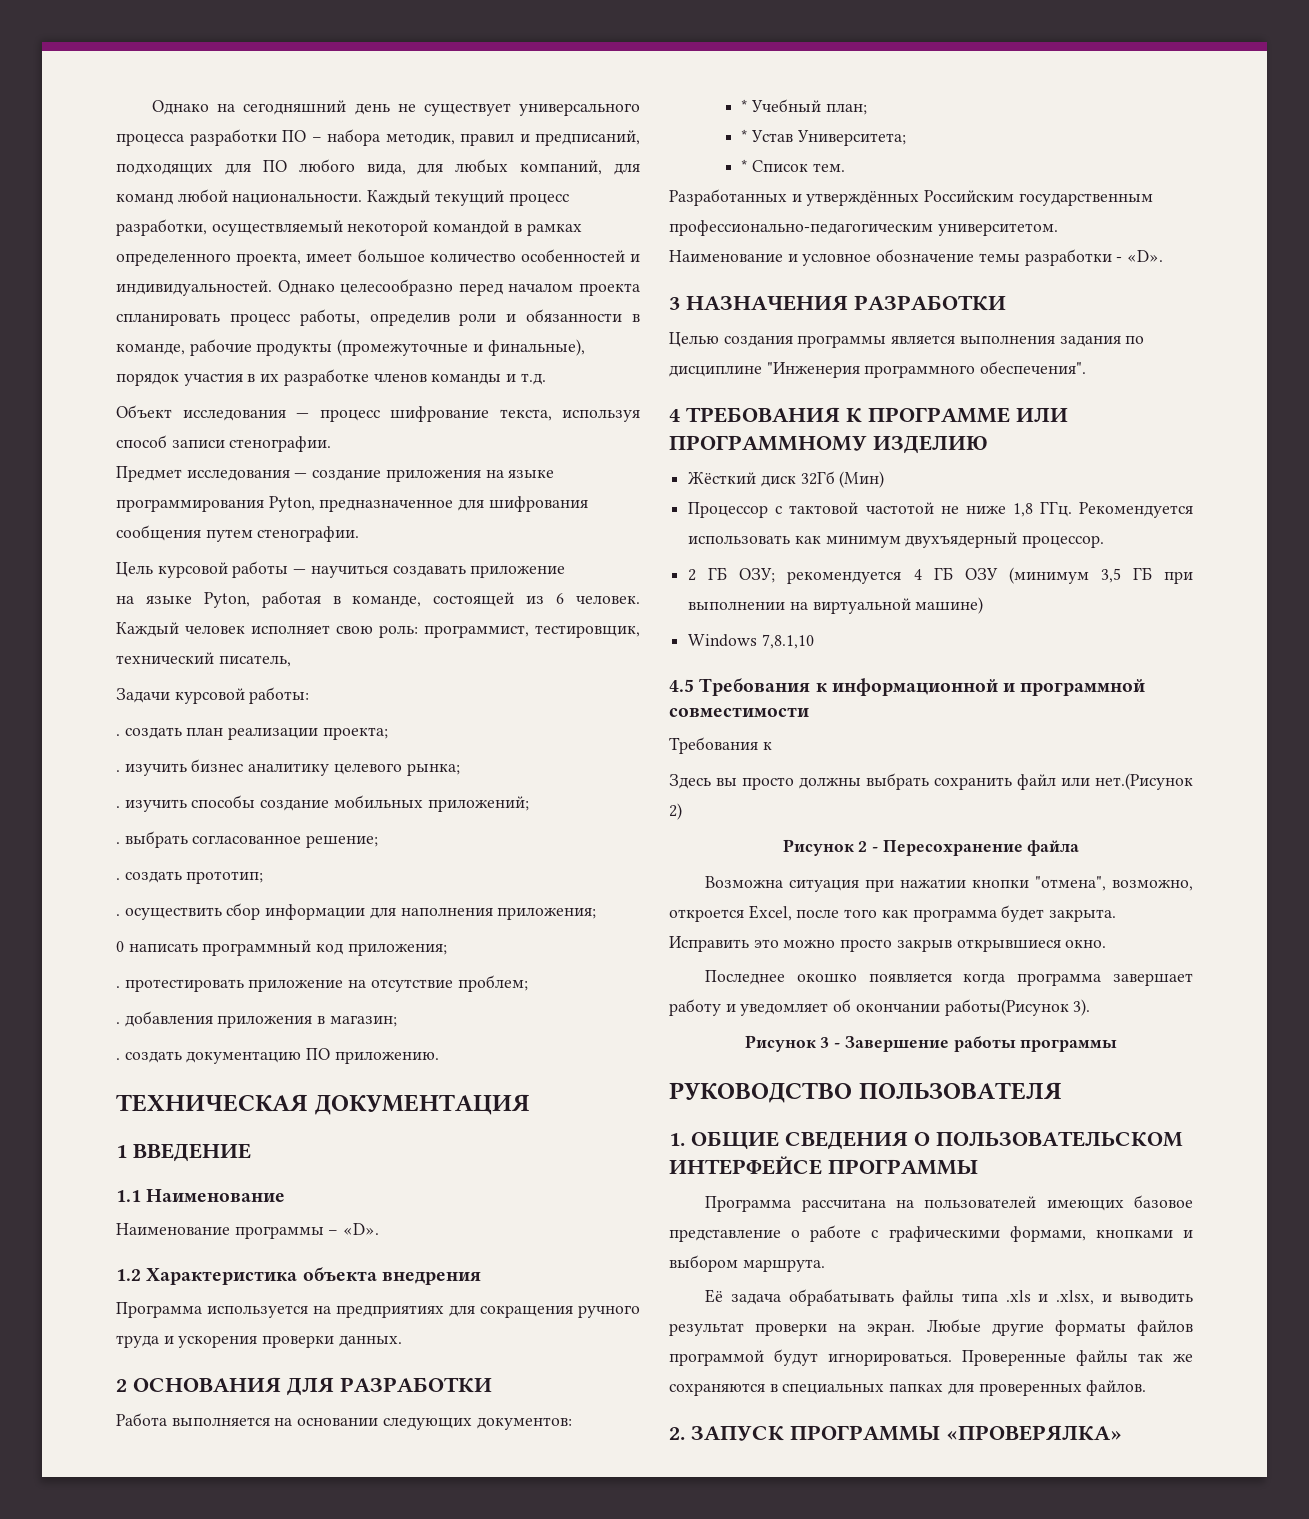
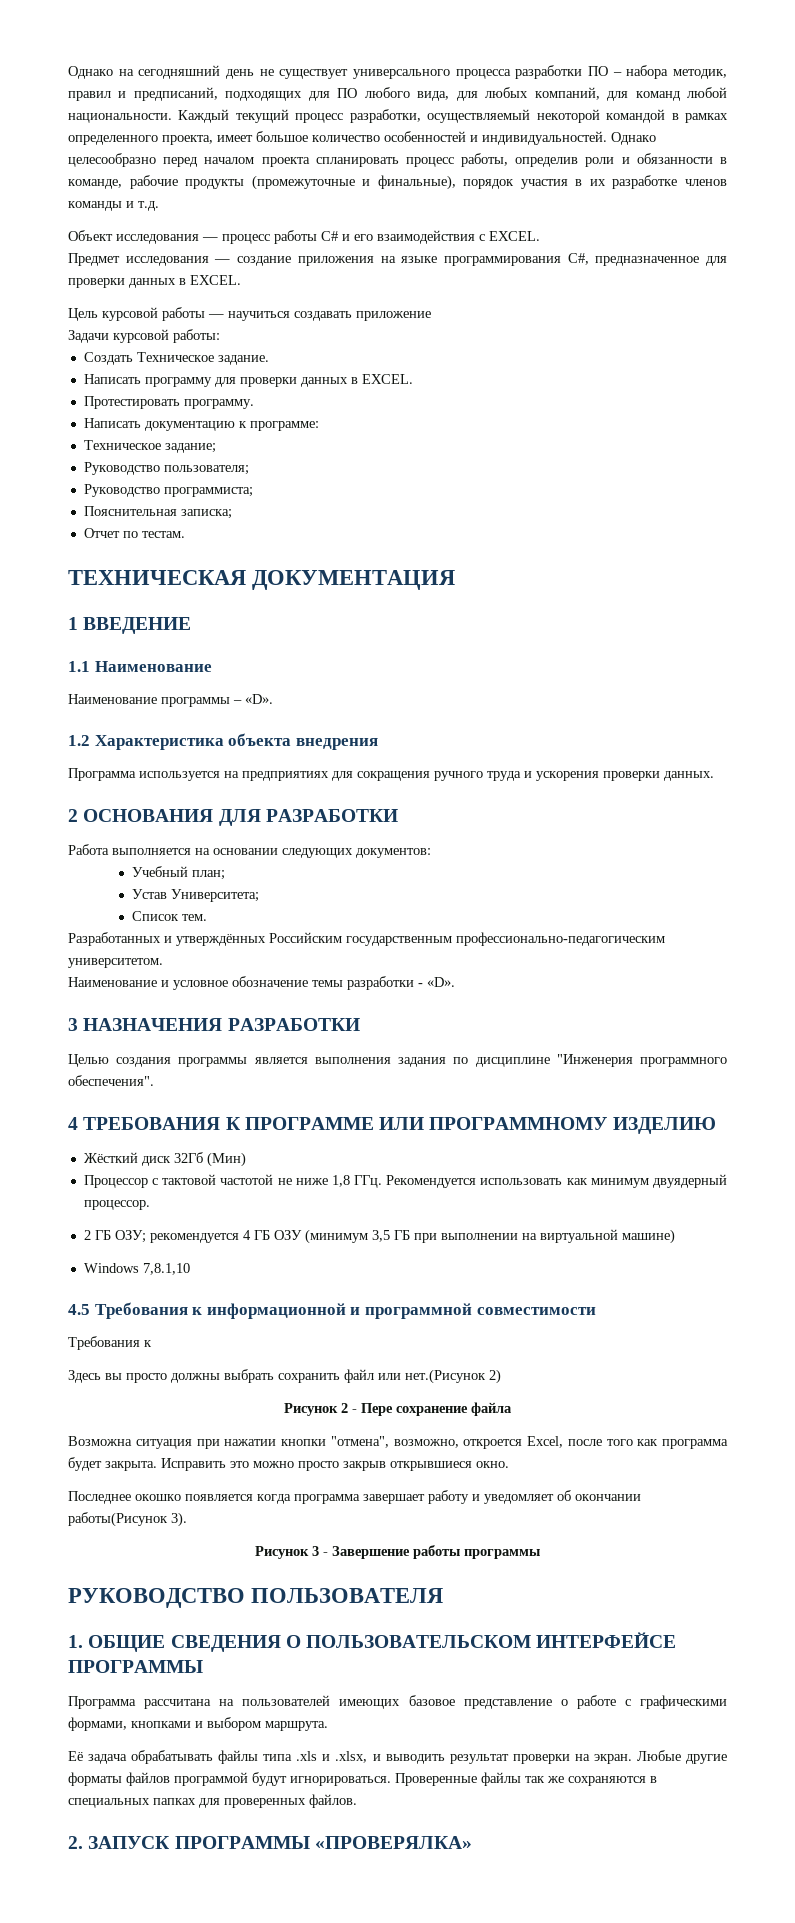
[390,406,640,422] [116,435,332,452] шифрование текста, используя способ записи стенографии. -> [274,230,540,244] работы C# и его взаимодействия с EXCEL.
[268,496,315,512] Pyton, -> [567,253,589,265] C#,
[488,496,588,512] [116,525,360,542] шифрования сообщения путем стенографии. -> [68,275,241,288] проверки данных в EXCEL.
[116,591,641,608] [116,622,640,638] [116,652,291,667] [116,687,310,704] [116,727,388,740] [116,759,460,776] [116,795,529,812] [116,831,379,848] [116,871,264,884] [116,903,597,920] [116,940,447,956] [116,975,528,992] [116,1011,397,1028] [116,1048,439,1064] на языке Pyton, работая в команде, состоящей из 6 человек. Каждый человек исполняет свою роль: программист, тестировщик, технический писатель, // Задачи курсовой работы: // . создать план реализации проекта; // . изучить бизнес аналитику целевого рынка; // . изучить способы создание мобильных приложений; // . выбрать согласованное решение; // . создать прототип; // . осуществить сбор информации для наполнения приложения; // 0 написать программный код приложения; // . протестировать приложение на отсутствие проблем; // . добавления приложения в магазин; // . создать документацию ПО приложению. -> [68,329,220,343] [83,352,269,365] [83,374,413,387] [83,396,254,409] [83,418,319,431] [83,440,216,453] [83,462,249,475] [83,484,253,497] [83,506,232,519] [83,528,185,538] Задачи курсовой работы: // Создать Техническое задание. // Написать программу для проверки данных в EXCEL. // Протестировать программу. // Написать документацию к программе: // Техническое задание; // Руководство пользователя; // Руководство программиста; // Пояснительная записка; // Отчет по тестам.
[741,99,748,112] * -> (431, 853) none
[741,129,748,142] * -> (225, 875) none
[741,159,748,172] * -> (259, 895) none
[905,532,1018,548] двухъядерный -> [653,1174,728,1188] двуядерный
[882,840,1023,856] Пересохранение -> [361,1403,468,1416] Пере сохранение

